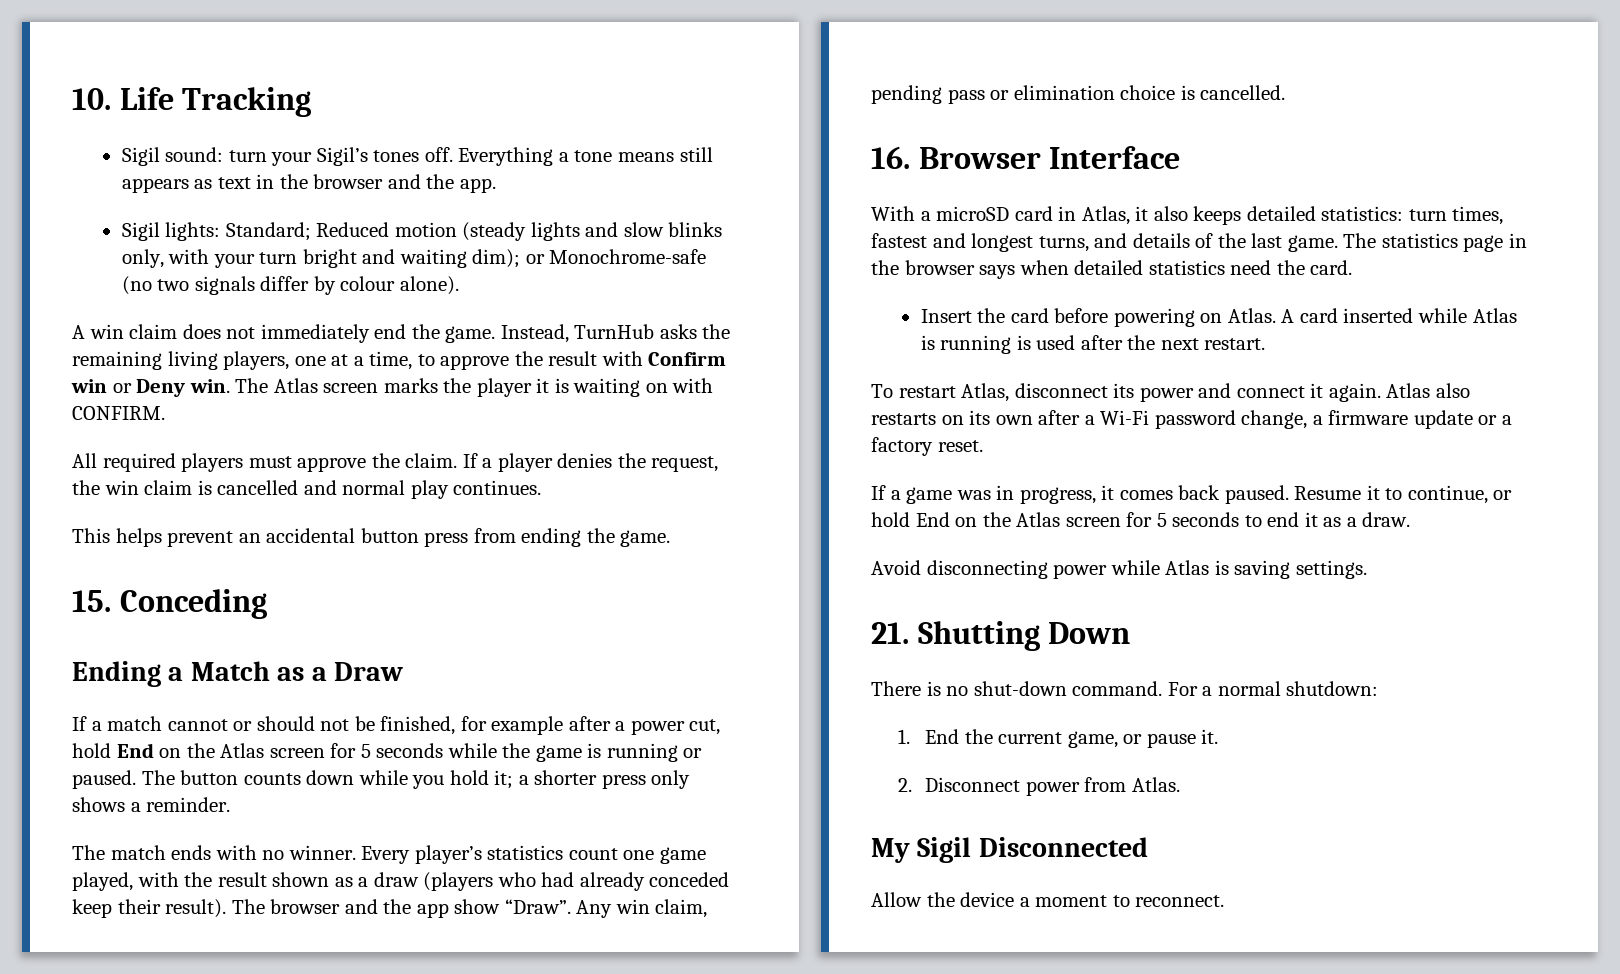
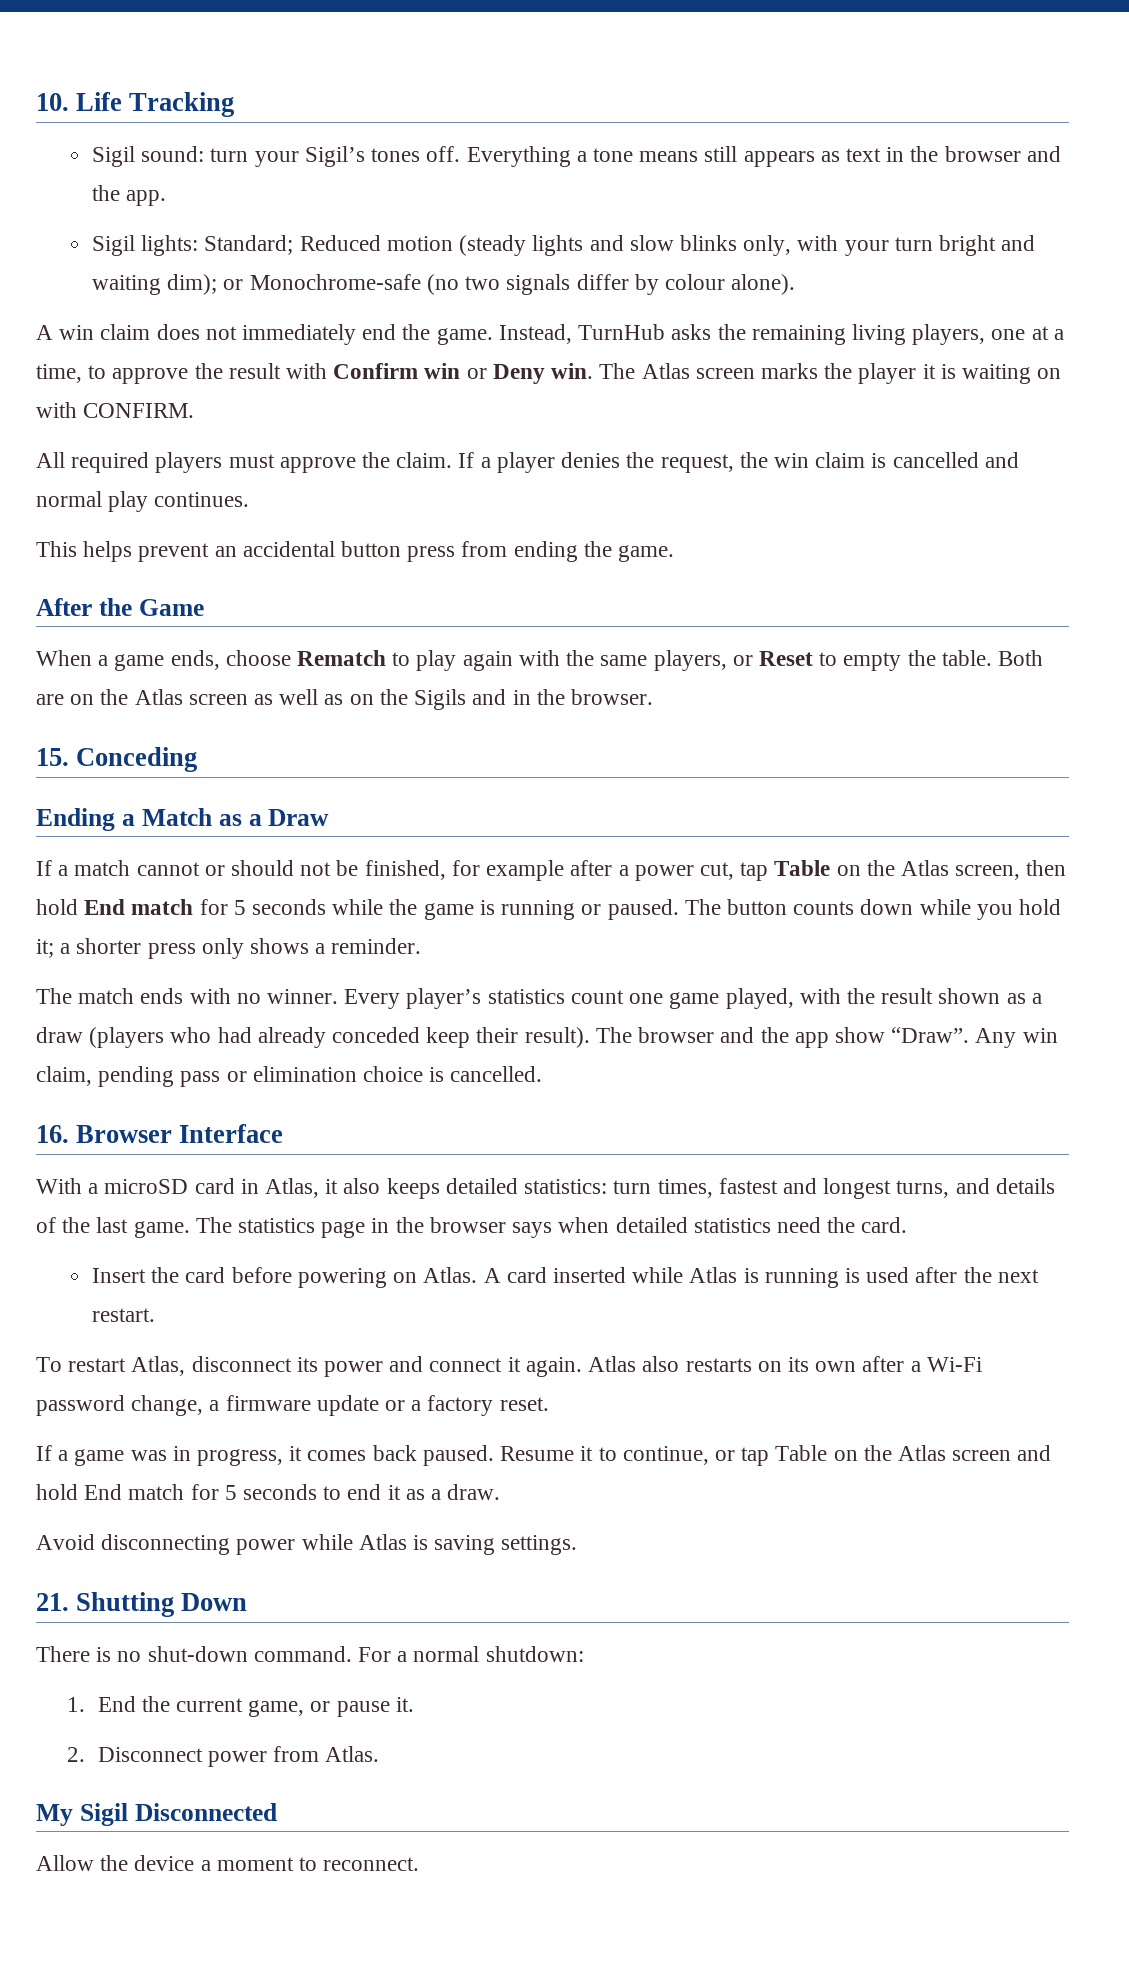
(671, 538) none -> [36,598,204,616] [36,650,1043,671] [36,689,653,710] // After the Game // When a game ends, choose Rematch to play again with the same players, or Reset to empty the table. Both are on the Atlas screen as well as on the Sigils and in the browser.
[72,743,325,758] hold End on the Atlas screen -> [740,860,1067,881] [36,899,194,915] tap Table on the Atlas screen, then hold End match
[871,512,1121,527] hold End on the Atlas screen -> [741,1445,1052,1466] [36,1484,185,1500] tap Table on the Atlas screen and hold End match

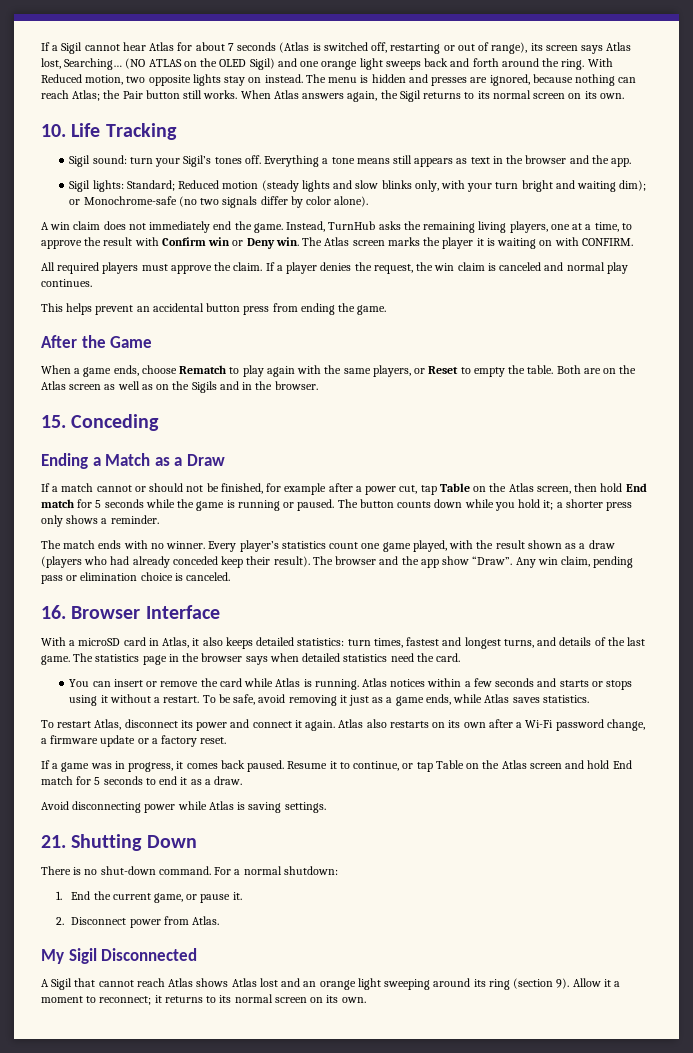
(36, 102) none -> [41,42,632,54] [41,58,613,70] [41,74,637,86] [41,90,624,102] If a Sigil cannot hear Atlas for about 7 seconds (Atlas is switched off, restarting or out of range), its screen says Atlas lost, Searching… (NO ATLAS on the OLED Sigil) and one orange light sweeps back and forth around the ring. With Reduced motion, two opposite lights stay on instead. The menu is hidden and presses are ignored, because nothing can reach Atlas; the Pair button still works. When Atlas answers again, the Sigil returns to its normal screen on its own. //
[664,274,725,290] colour -> [306,196,332,205] color
[892,452,979,468] cancelled -> [499,262,542,271] canceled
[450,1066,543,1082] cancelled. -> [186,572,231,581] canceled.
[92,1267,1039,1288] [92,1308,156,1322] Insert the card before powering on Atlas. A card inserted while Atlas is running is used after the next restart. -> [69,678,633,690] [69,694,589,706] You can insert or remove the card while Atlas is running. Atlas notices within a few seconds and starts or stops using it without a restart. To be safe, avoid removing it just as a game ends, while Atlas saves statistics.
[36,1855,420,1871] Allow the device a moment to reconnect. -> [41,978,621,990] [41,994,366,1005] A Sigil that cannot reach Atlas shows Atlas lost and an orange light sweeping around its ring (section 9). Allow it a moment to reconnect; it returns to its normal screen on its own.

